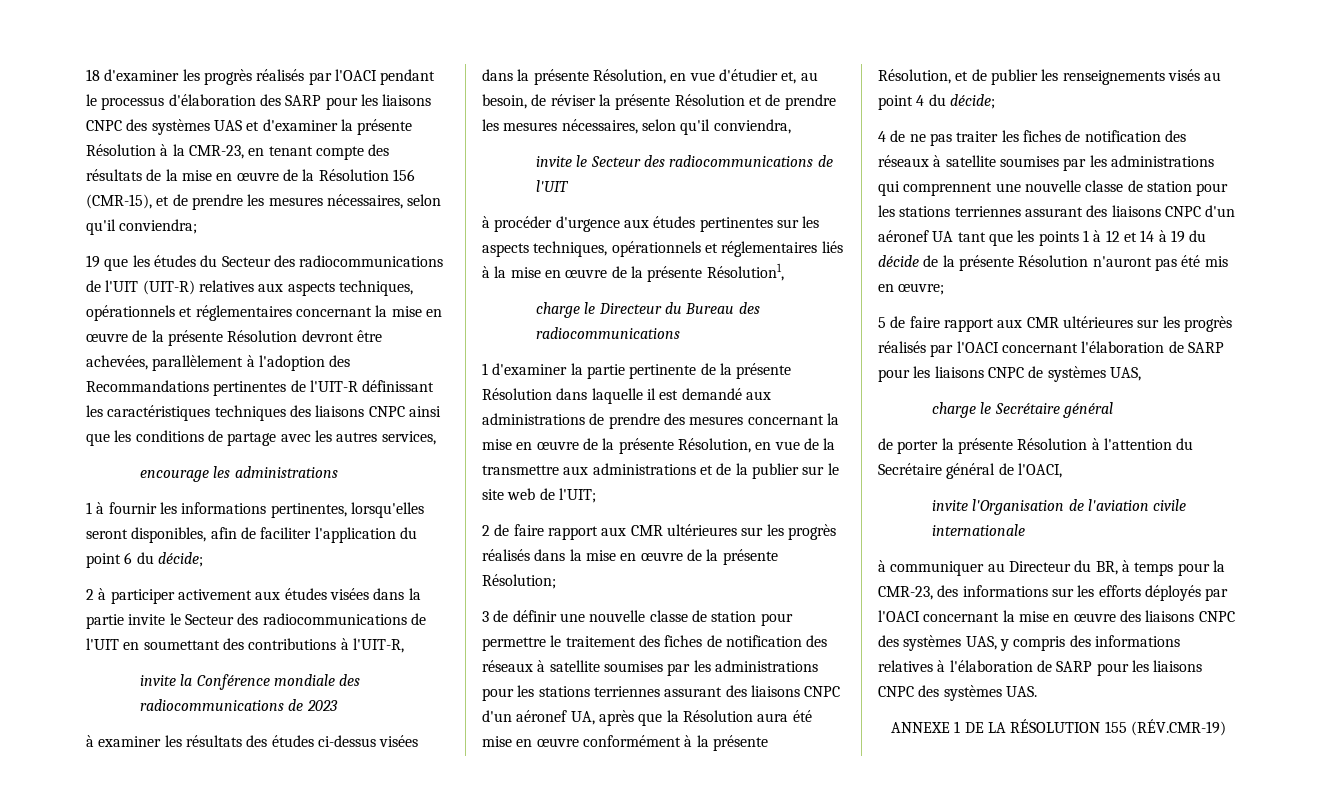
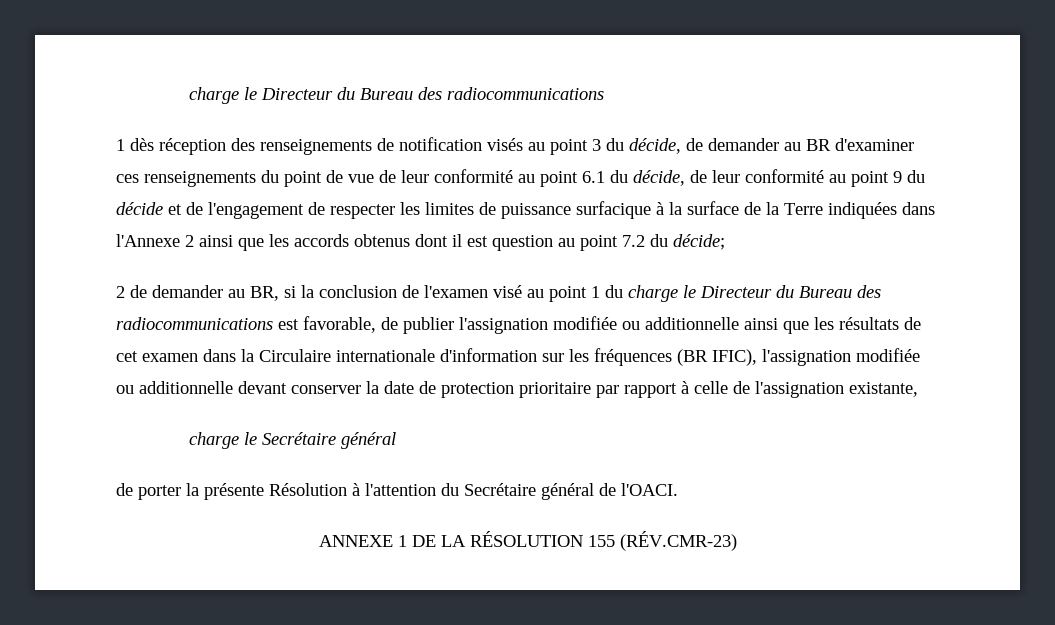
[86,69,436,85] [86,94,432,110] [86,119,413,135] [86,144,390,160] [86,169,415,181] [86,194,442,210] [86,219,198,235] [86,255,444,271] [86,280,413,296] [86,305,442,321] [86,330,382,346] [86,355,351,371] [86,380,435,396] [86,405,441,421] [86,430,436,446] [140,466,338,482] [86,502,424,518] [86,527,417,543] [86,552,203,568] [86,588,421,604] [86,613,426,629] [86,638,404,653] [140,674,361,690] [140,699,338,711] [86,735,419,747] [482,69,818,85] [482,94,836,110] [482,119,791,135] [536,155,833,167] [536,180,570,192] [482,216,820,232] [482,241,843,257] [482,263,784,282] 18 d'examiner les progrès réalisés par l'OACI pendant le processus d'élaboration des SARP pour les liaisons CNPC des systèmes UAS et d'examiner la présente Résolution à la CMR-23, en tenant compte des résultats de la mise en œuvre de la Résolution 156 (CMR-15), et de prendre les mesures nécessaires, selon qu'il conviendra; // 19 que les études du Secteur des radiocommunications de l'UIT (UIT-R) relatives aux aspects techniques, opérationnels et réglementaires concernant la mise en œuvre de la présente Résolution devront être achevées, parallèlement à l'adoption des Recommandations pertinentes de l'UIT-R définissant les caractéristiques techniques des liaisons CNPC ainsi que les conditions de partage avec les autres services, // encourage les administrations // 1 à fournir les informations pertinentes, lorsqu'elles seront disponibles, afin de faciliter l'application du point 6 du décide; // 2 à participer activement aux études visées dans la partie invite le Secteur des radiocommunications de l'UIT en soumettant des contributions à l'UIT-R, // invite la Conférence mondiale des radiocommunications de 2023 // à examiner les résultats des études ci-dessus visées dans la présente Résolution, en vue d'étudier et, au besoin, de réviser la présente Résolution et de prendre les mesures nécessaires, selon qu'il conviendra, // invite le Secteur des radiocommunications de l'UIT // à procéder d'urgence aux études pertinentes sur les aspects techniques, opérationnels et réglementaires liés à la mise en œuvre de la présente Résolution1, // -> (189, 95) none
[492,363,792,379] [482,388,771,404] [482,413,839,429] [482,438,836,454] [482,463,839,479] [482,488,596,503] [482,524,836,540] [482,549,778,565] [482,574,556,589] [482,610,793,626] [482,635,828,651] [482,660,818,676] [482,685,841,701] [482,710,812,726] [482,735,768,751] [878,69,1222,85] [878,94,995,110] [878,130,1186,146] [878,155,1214,171] [878,180,1229,196] [878,205,1236,217] [878,230,1207,246] [878,255,1228,271] [878,283,945,295] [878,316,1232,332] [878,341,1224,357] [878,366,1141,382] d'examiner la partie pertinente de la présente Résolution dans laquelle il est demandé aux administrations de prendre des mesures concernant la mise en œuvre de la présente Résolution, en vue de la transmettre aux administrations et de la publier sur le site web de l'UIT; // 2 de faire rapport aux CMR ultérieures sur les progrès réalisés dans la mise en œuvre de la présente Résolution; // 3 de définir une nouvelle classe de station pour permettre le traitement des fiches de notification des réseaux à satellite soumises par les administrations pour les stations terriennes assurant des liaisons CNPC d'un aéronef UA, après que la Résolution aura été mise en œuvre conformément à la présente Résolution, et de publier les renseignements visés au point 4 du décide; // 4 de ne pas traiter les fiches de notification des réseaux à satellite soumises par les administrations qui comprennent une nouvelle classe de station pour les stations terriennes assurant des liaisons CNPC d'un aéronef UA tant que les points 1 à 12 et 14 à 19 du décide de la présente Résolution n'auront pas été mis en œuvre; // 5 de faire rapport aux CMR ultérieures sur les progrès réalisés par l'OACI concernant l'élaboration de SARP pour les liaisons CNPC de systèmes UAS, -> [130,137,914,155] [116,169,925,187] [116,201,935,219] [116,234,725,251] [116,285,881,302] [116,316,921,334] [116,348,920,366] [116,381,918,398] dès réception des renseignements de notification visés au point 3 du décide, de demander au BR d'examiner ces renseignements du point de vue de leur conformité au point 6.1 du décide, de leur conformité au point 9 du décide et de l'engagement de respecter les limites de puissance surfacique à la surface de la Terre indiquées dans l'Annexe 2 ainsi que les accords obtenus dont il est question au point 7.2 du décide; // 2 de demander au BR, si la conclusion de l'examen visé au point 1 du charge le Directeur du Bureau des radiocommunications est favorable, de publier l'assignation modifiée ou additionnelle ainsi que les résultats de cet examen dans la Circulaire internationale d'information sur les fréquences (BR IFIC), l'assignation modifiée ou additionnelle devant conserver la date de protection prioritaire par rapport à celle de l'assignation existante,
[1017,463,1062,478] [932,499,1187,515] [932,524,1026,536] [878,560,1225,576] [878,585,1229,601] [878,610,1235,622] [878,635,1180,651] [878,660,1203,676] [878,685,1037,701] l'OACI, // invite l'Organisation de l'aviation civile internationale // à communiquer au Directeur du BR, à temps pour la CMR-23, des informations sur les efforts déployés par l'OACI concernant la mise en œuvre des liaisons CNPC des systèmes UAS, y compris des informations relatives à l'élaboration de SARP pour les liaisons CNPC des systèmes UAS. -> [621,483,678,496] l'OACI.
[1130,719,1226,736] (RÉV.CMR-19) -> [619,531,737,551] (RÉV.CMR-23)

